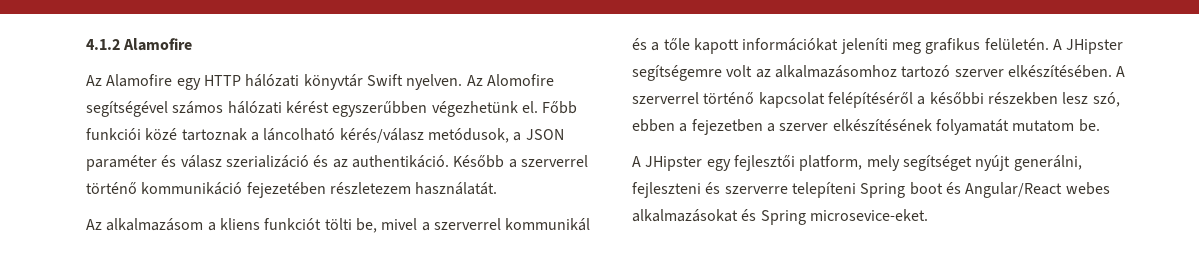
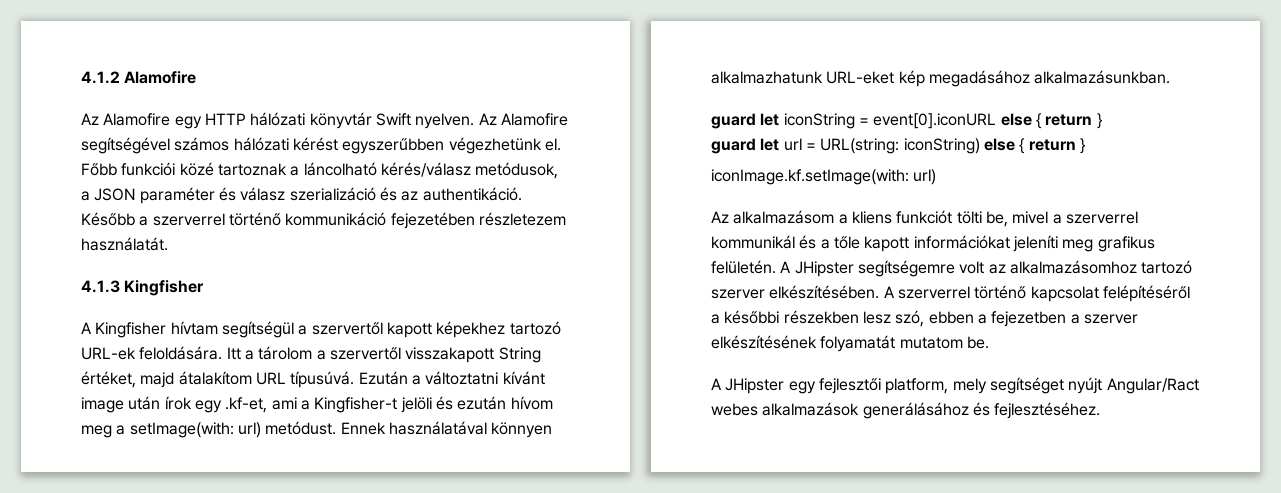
[486,74,554,86] Alomofire -> [500,113,568,126] Alamofire
(498, 188) none -> [81,280,205,296] [81,321,561,338] [81,346,541,363] [81,371,545,388] [81,396,553,413] [81,421,553,438] [711,70,1171,87] [711,113,1102,129] [711,138,1085,154] [711,169,937,185] // 4.1.3 Kingfisher // A Kingfisher hívtam segítségül a szervertől kapott képekhez tartozó URL-ek feloldására. Itt a tárolom a szervertől visszakapott String értéket, majd átalakítom URL típusúvá. Ezután a változtatni kívánt image után írok egy .kf-et, ami a Kingfisher-t jelöli és ezután hívom meg a setImage(with: url) metódust. Ennek használatával könnyen alkalmazhatunk URL-eket kép megadásához alkalmazásunkban. // guard let iconString = event[0].iconURL else { return } // guard let url = URL(string: iconString) else { return } // iconImage.kf.setImage(with: url)
[1013,155,1082,171] [632,182,1110,198] [632,209,928,225] generálni, fejleszteni és szerverre telepíteni Spring boot és Angular/React webes alkalmazásokat és Spring microsevice-eket. -> [1106,378,1199,394] [711,402,1101,419] Angular/Ract webes alkalmazások generálásához és fejlesztéséhez.

